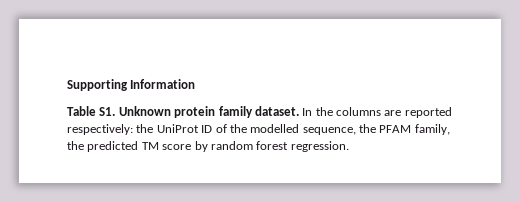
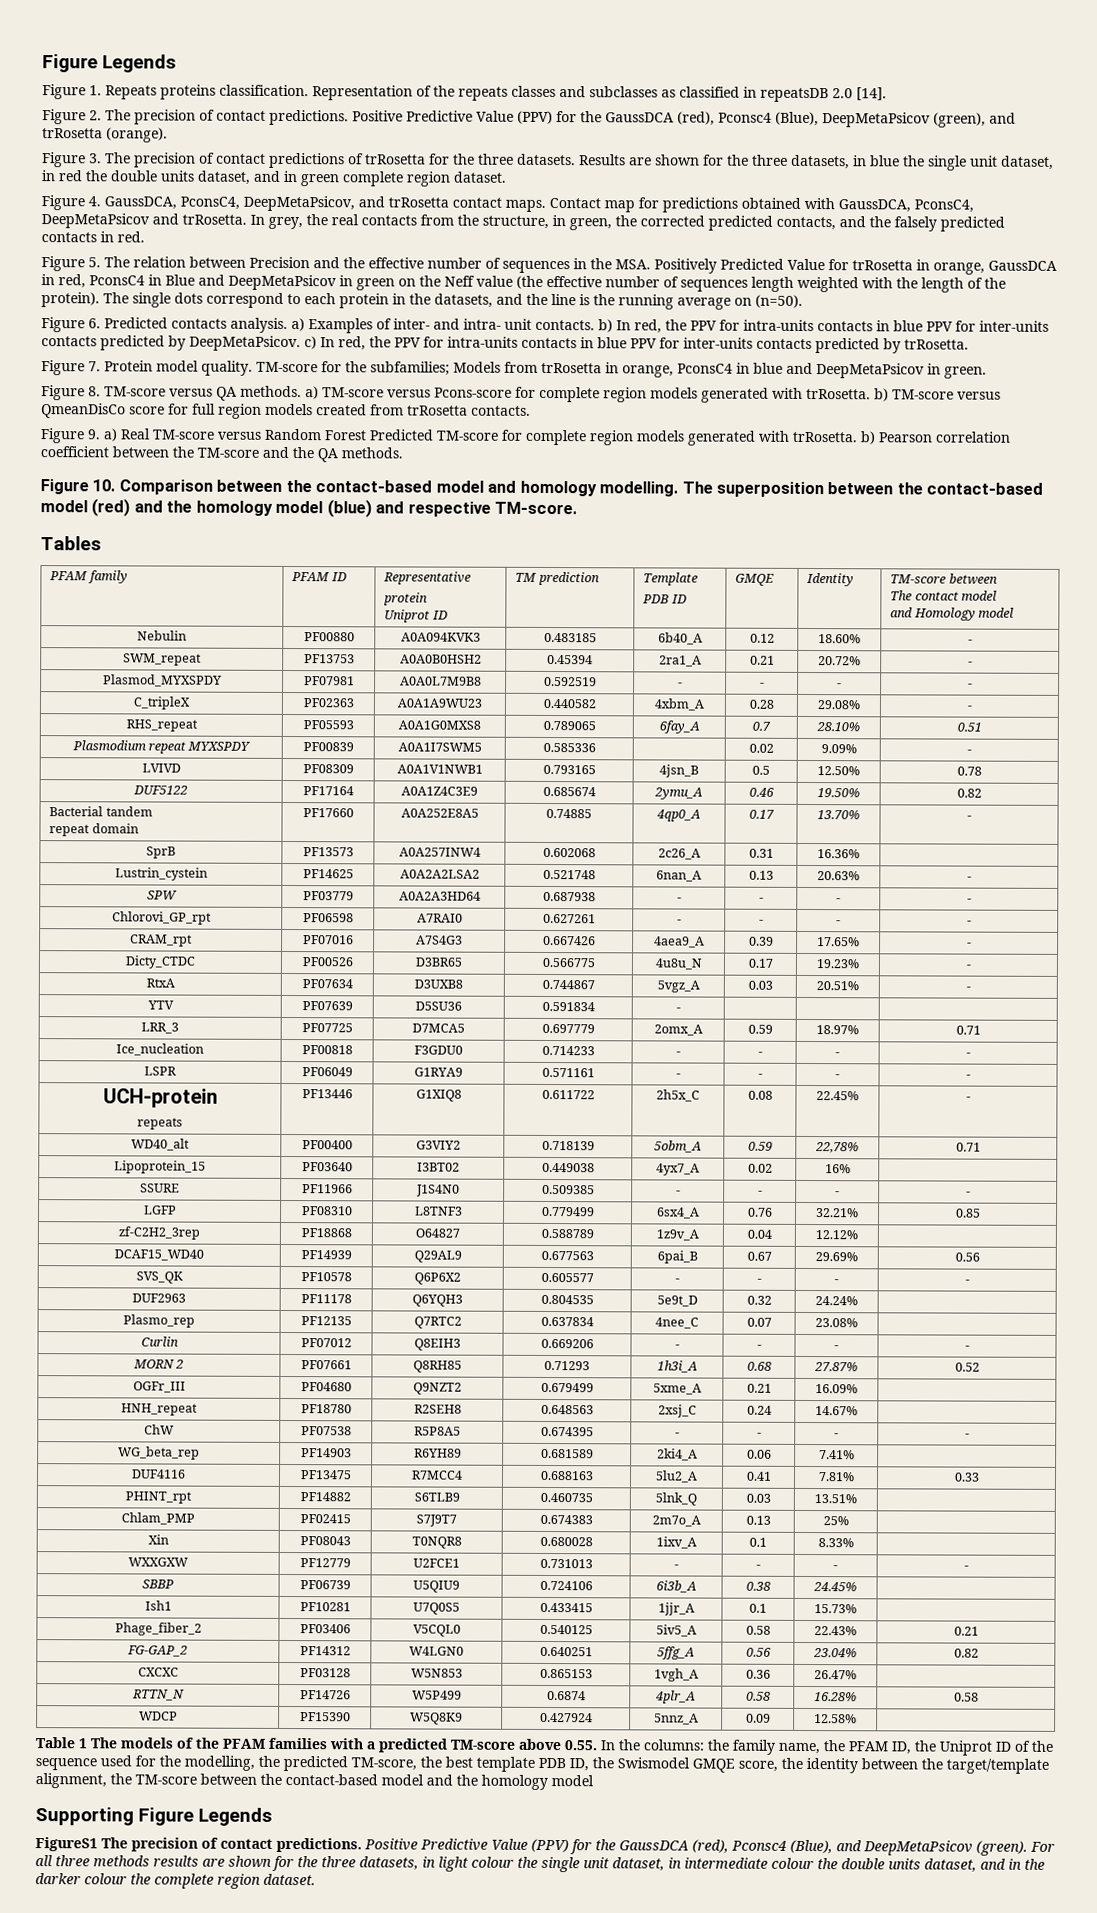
[67,79,196,91] [67,106,452,118] [67,124,450,135] [67,141,349,152] Supporting Information // Table S1. Unknown protein family dataset. In the columns are reported respectively: the UniProt ID of the modelled sequence, the PFAM family, the predicted TM score by random forest regression. -> [42,54,177,73] [42,84,887,103] [42,109,1016,128] [42,127,168,143] [42,152,1054,171] [41,170,507,187] [41,195,974,213] [41,213,1005,232] [41,231,145,243] [41,256,1057,275] [41,274,1006,293] [41,292,803,310] [41,317,1049,334] [41,335,969,354] [41,360,987,379] [41,385,1001,403] [41,403,531,419] [40,428,1011,446] [40,446,403,463] [40,479,1044,498] [40,498,578,518] [40,536,101,551] [49,570,128,584] [291,572,347,582] [383,571,472,585] [383,592,429,606] [384,609,448,623] [515,571,600,586] [643,572,699,586] [642,594,687,604] [735,573,775,586] [806,572,855,587] [890,573,998,585] [890,590,998,601] [890,607,1015,621] [137,630,187,641] [303,632,355,642] [400,632,481,642] [543,632,597,643] [657,632,703,645] [749,633,775,643] [818,634,861,644] [967,639,973,644] [123,653,202,666] [303,654,355,664] [399,654,482,664] [547,654,593,665] [658,655,702,667] [749,655,775,665] [818,656,861,666] [967,661,973,666] [102,674,222,687] [303,676,355,686] [399,676,482,686] [543,676,597,687] [677,682,683,687] [759,682,765,687] [837,683,842,688] [967,683,973,688] [133,696,190,710] [302,698,354,708] [397,698,482,708] [542,698,596,709] [654,698,704,711] [748,699,774,709] [817,700,860,710] [966,705,972,710] [125,719,198,732] [302,720,354,730] [398,720,481,730] [542,720,596,731] [658,720,700,734] [752,721,771,731] [816,722,860,732] [956,722,982,732] [71,740,251,754] [302,742,354,752] [397,742,482,752] [542,742,596,753] [748,743,774,753] [820,744,857,754] [966,749,972,754] [141,763,181,773] [302,764,354,774] [396,764,483,774] [542,764,596,775] [659,764,699,778] [752,765,770,775] [817,766,860,776] [956,766,982,776] [133,785,188,795] [302,786,354,796] [401,786,478,796] [542,786,596,797] [654,787,703,800] [748,787,774,797] [817,788,860,798] [956,788,982,798] [49,806,153,817] [49,823,139,837] [302,808,354,818] [400,808,479,818] [546,808,592,819] [656,809,701,822] [748,809,775,819] [817,810,860,820] [966,815,972,820] [146,846,176,859] [302,847,354,857] [398,847,481,857] [542,847,596,858] [657,848,701,860] [748,848,774,858] [817,849,860,859] [114,867,208,881] [302,869,354,879] [399,869,480,879] [542,869,596,880] [656,870,702,882] [748,870,774,880] [817,871,860,881] [966,876,972,881] [146,890,178,900] [302,891,354,901] [398,891,481,901] [542,891,596,902] [676,897,682,902] [758,897,764,902] [836,898,841,903] [966,898,972,903] [111,911,212,925] [302,913,354,923] [416,913,463,923] [542,913,596,924] [676,919,682,924] [758,919,764,924] [836,920,841,925] [966,920,972,925] [130,934,193,947] [302,935,354,945] [416,935,463,945] [542,935,596,946] [653,936,705,948] [748,936,774,946] [817,937,860,947] [966,942,972,947] [125,955,196,969] [301,957,353,967] [415,957,462,967] [541,957,595,968] [654,958,702,970] [747,958,773,968] [816,959,859,969] [965,964,971,969] [145,978,175,988] [301,979,353,989] [414,979,463,989] [541,979,595,990] [656,980,700,993] [747,980,773,990] [816,981,859,991] [965,986,971,991] [146,1000,174,1010] [301,1001,353,1011] [415,1001,462,1011] [541,1001,595,1012] [675,1007,681,1012] [141,1022,179,1034] [301,1023,353,1033] [412,1023,465,1033] [541,1023,595,1034] [653,1024,703,1036] [747,1024,773,1034] [816,1025,859,1035] [955,1025,981,1035] [116,1043,204,1056] [301,1045,353,1055] [414,1045,463,1055] [541,1045,595,1056] [675,1051,681,1056] [757,1051,763,1056] [835,1052,840,1057] [965,1052,971,1057] [144,1066,177,1076] [301,1067,353,1077] [414,1067,463,1077] [541,1067,595,1078] [675,1073,681,1078] [757,1073,763,1078] [835,1074,840,1079] [965,1074,971,1079] [102,1088,218,1108] [137,1117,183,1130] [301,1089,353,1099] [415,1089,462,1102] [541,1089,595,1100] [656,1089,700,1102] [747,1090,773,1100] [816,1091,859,1101] [965,1096,971,1101] [131,1138,190,1151] [301,1140,353,1150] [416,1140,461,1150] [541,1140,595,1151] [654,1140,702,1153] [747,1141,773,1151] [815,1142,859,1154] [955,1142,981,1152] [114,1160,206,1174] [301,1162,353,1172] [417,1162,460,1172] [541,1162,595,1173] [656,1163,700,1176] [747,1163,773,1173] [824,1164,851,1174] [140,1183,180,1193] [301,1184,353,1194] [416,1184,460,1197] [541,1184,595,1195] [675,1190,681,1195] [757,1190,763,1195] [835,1191,840,1196] [965,1191,971,1196] [143,1205,177,1215] [301,1206,353,1216] [414,1206,463,1216] [541,1206,595,1217] [655,1207,700,1219] [747,1207,773,1217] [816,1208,859,1218] [955,1208,981,1218] [118,1226,200,1240] [300,1228,352,1238] [415,1228,460,1238] [540,1228,594,1239] [655,1229,699,1241] [746,1229,772,1239] [815,1230,858,1240] [114,1249,204,1261] [300,1250,352,1260] [413,1250,462,1263] [540,1250,594,1261] [656,1250,698,1264] [746,1251,772,1261] [815,1252,858,1262] [954,1252,980,1262] [135,1271,183,1284] [300,1272,352,1282] [414,1272,461,1285] [540,1272,594,1283] [674,1278,680,1283] [756,1278,762,1283] [834,1279,839,1284] [964,1279,970,1284] [132,1293,186,1303] [300,1294,352,1304] [412,1294,463,1307] [540,1294,594,1305] [656,1295,698,1307] [746,1295,772,1305] [815,1296,858,1306] [123,1314,195,1328] [300,1316,352,1326] [413,1316,462,1329] [540,1316,594,1327] [655,1317,699,1329] [746,1317,772,1327] [815,1318,858,1328] [140,1336,179,1347] [300,1338,352,1348] [414,1338,461,1351] [540,1338,594,1349] [674,1344,680,1349] [756,1344,762,1349] [834,1345,839,1350] [964,1345,970,1350] [132,1359,185,1369] [300,1360,352,1370] [413,1360,462,1373] [544,1360,590,1371] [656,1360,698,1373] [746,1361,772,1371] [814,1362,858,1372] [954,1362,980,1372] [132,1381,186,1393] [300,1382,352,1392] [413,1382,462,1395] [540,1382,594,1393] [652,1383,702,1395] [746,1383,772,1393] [815,1384,858,1394] [121,1403,198,1416] [300,1404,352,1414] [413,1404,462,1414] [540,1404,594,1415] [657,1404,697,1418] [746,1405,772,1415] [815,1406,858,1416] [144,1424,174,1435] [300,1426,352,1436] [414,1426,461,1436] [540,1426,594,1437] [674,1432,680,1437] [756,1432,762,1437] [834,1433,839,1438] [964,1433,970,1438] [118,1446,200,1460] [300,1448,352,1458] [413,1448,462,1458] [540,1448,594,1459] [656,1448,698,1461] [746,1449,772,1459] [818,1450,855,1460] [131,1469,186,1479] [299,1470,352,1480] [411,1470,463,1480] [539,1470,594,1481] [655,1470,698,1483] [745,1471,772,1481] [817,1472,855,1482] [953,1472,980,1482] [125,1491,192,1504] [299,1492,351,1502] [413,1492,460,1502] [539,1492,593,1503] [655,1492,697,1506] [745,1493,771,1503] [814,1494,857,1504] [121,1512,195,1525] [299,1514,351,1524] [416,1514,457,1527] [539,1514,593,1525] [651,1515,701,1527] [745,1515,771,1525] [822,1516,849,1526] [147,1534,169,1545] [299,1536,351,1546] [411,1536,462,1549] [539,1536,593,1547] [655,1536,697,1549] [749,1537,767,1547] [817,1538,854,1548] [128,1557,188,1567] [299,1558,351,1568] [413,1558,460,1568] [539,1558,593,1569] [673,1564,679,1569] [755,1564,761,1569] [833,1565,838,1570] [963,1565,969,1570] [142,1579,174,1589] [299,1580,351,1590] [413,1580,460,1593] [539,1580,593,1591] [655,1580,697,1593] [745,1581,771,1591] [813,1582,857,1592] [144,1600,172,1611] [299,1602,351,1612] [413,1602,460,1615] [539,1602,593,1613] [657,1602,695,1616] [749,1603,767,1613] [814,1604,857,1614] [114,1622,202,1636] [299,1624,351,1634] [412,1624,461,1637] [539,1624,593,1635] [655,1624,697,1637] [745,1625,771,1635] [814,1626,857,1636] [953,1626,979,1636] [127,1645,188,1657] [299,1646,351,1656] [409,1646,464,1656] [539,1646,593,1657] [657,1646,695,1660] [745,1647,771,1657] [813,1648,857,1658] [953,1648,979,1658] [137,1667,179,1677] [299,1668,351,1678] [410,1668,463,1678] [539,1668,593,1679] [653,1668,699,1682] [745,1669,771,1679] [814,1670,857,1680] [131,1689,185,1701] [299,1690,351,1700] [411,1690,462,1700] [546,1690,586,1701] [655,1690,696,1704] [745,1691,771,1701] [814,1692,857,1702] [953,1692,979,1702] [138,1711,178,1721] [299,1712,351,1722] [410,1712,463,1725] [539,1712,593,1723] [653,1713,699,1725] [745,1713,771,1723] [814,1714,857,1724] [35,1737,1053,1756] [35,1755,1049,1774] [35,1773,594,1791] [35,1807,273,1826] [35,1837,1055,1856] [35,1855,1045,1873] [35,1873,316,1889] Figure Legends // Figure 1. Repeats proteins classification. Representation of the repeats classes and subclasses as classified in repeatsDB 2.0 [14]. // Figure 2. The precision of contact predictions. Positive Predictive Value (PPV) for the GaussDCA (red), Pconsc4 (Blue), DeepMetaPsicov (green), and trRosetta (orange). // Figure 3. The precision of contact predictions of trRosetta for the three datasets. Results are shown for the three datasets, in blue the single unit dataset, in red the double units dataset, and in green complete region dataset. // Figure 4. GaussDCA, PconsC4, DeepMetaPsicov, and trRosetta contact maps. Contact map for predictions obtained with GaussDCA, PconsC4, DeepMetaPsicov and trRosetta. In grey, the real contacts from the structure, in green, the corrected predicted contacts, and the falsely predicted contacts in red. // Figure 5. The relation between Precision and the effective number of sequences in the MSA. Positively Predicted Value for trRosetta in orange, GaussDCA in red, PconsC4 in Blue and DeepMetaPsicov in green on the Neff value (the effective number of sequences length weighted with the length of the protein). The single dots correspond to each protein in the datasets, and the line is the running average on (n=50). // Figure 6. Predicted contacts analysis. a) Examples of inter- and intra- unit contacts. b) In red, the PPV for intra-units contacts in blue PPV for inter-units contacts predicted by DeepMetaPsicov. c) In red, the PPV for intra-units contacts in blue PPV for inter-units contacts predicted by trRosetta. // Figure 7. Protein model quality. TM-score for the subfamilies; Models from trRosetta in orange, PconsC4 in blue and DeepMetaPsicov in green. // Figure 8. TM-score versus QA methods. a) TM-score versus Pcons-score for complete region models generated with trRosetta. b) TM-score versus QmeanDisCo score for full region models created from trRosetta contacts. // Figure 9. a) Real TM-score versus Random Forest Predicted TM-score for complete region models generated with trRosetta. b) Pearson correlation coefficient between the TM-score and the QA methods. // Figure 10. Comparison between the contact-based model and homology modelling. The superposition between the contact-based model (red) and the homology model (blue) and respective TM-score. // Tables // PFAM family | PFAM ID | Representative // protein // Uniprot ID | TM prediction | Template // PDB ID | GMQE | Identity | TM-score between // The contact model // and Homology model // Nebulin | PF00880 | A0A094KVK3 | 0.483185 | 6b40_A | 0.12 | 18.60% | - // SWM_repeat | PF13753 | A0A0B0HSH2 | 0.45394 | 2ra1_A | 0.21 | 20.72% | - // Plasmod_MYXSPDY | PF07981 | A0A0L7M9B8 | 0.592519 | - | - | - | - // C_tripleX | PF02363 | A0A1A9WU23 | 0.440582 | 4xbm_A | 0.28 | 29.08% | - // RHS_repeat | PF05593 | A0A1G0MXS8 | 0.789065 | 6fay_A | 0.7 | 28.10% | 0.51 // Plasmodium repeat MYXSPDY | PF00839 | A0A1I7SWM5 | 0.585336 | | 0.02 | 9.09% | - // LVIVD | PF08309 | A0A1V1NWB1 | 0.793165 | 4jsn_B | 0.5 | 12.50% | 0.78 // DUF5122 | PF17164 | A0A1Z4C3E9 | 0.685674 | 2ymu_A | 0.46 | 19.50% | 0.82 // Bacterial tandem // repeat domain | PF17660 | A0A252E8A5 | 0.74885 | 4qp0_A | 0.17 | 13.70% | - // SprB | PF13573 | A0A257INW4 | 0.602068 | 2c26_A | 0.31 | 16.36% | // Lustrin_cystein | PF14625 | A0A2A2LSA2 | 0.521748 | 6nan_A | 0.13 | 20.63% | - // SPW | PF03779 | A0A2A3HD64 | 0.687938 | - | - | - | - // Chlorovi_GP_rpt | PF06598 | A7RAI0 | 0.627261 | - | - | - | - // CRAM_rpt | PF07016 | A7S4G3 | 0.667426 | 4aea9_A | 0.39 | 17.65% | - // Dicty_CTDC | PF00526 | D3BR65 | 0.566775 | 4u8u_N | 0.17 | 19.23% | - // RtxA | PF07634 | D3UXB8 | 0.744867 | 5vgz_A | 0.03 | 20.51% | - // YTV | PF07639 | D5SU36 | 0.591834 | - | | | // LRR_3 | PF07725 | D7MCA5 | 0.697779 | 2omx_A | 0.59 | 18.97% | 0.71 // Ice_nucleation | PF00818 | F3GDU0 | 0.714233 | - | - | - | - // LSPR | PF06049 | G1RYA9 | 0.571161 | - | - | - | - // UCH-protein // repeats | PF13446 | G1XIQ8 | 0.611722 | 2h5x_C | 0.08 | 22.45% | - // WD40_alt | PF00400 | G3VIY2 | 0.718139 | 5obm_A | 0.59 | 22,78% | 0.71 // Lipoprotein_15 | PF03640 | I3BT02 | 0.449038 | 4yx7_A | 0.02 | 16% | // SSURE | PF11966 | J1S4N0 | 0.509385 | - | - | - | - // LGFP | PF08310 | L8TNF3 | 0.779499 | 6sx4_A | 0.76 | 32.21% | 0.85 // zf-C2H2_3rep | PF18868 | O64827 | 0.588789 | 1z9v_A | 0.04 | 12.12% | // DCAF15_WD40 | PF14939 | Q29AL9 | 0.677563 | 6pai_B | 0.67 | 29.69% | 0.56 // SVS_QK | PF10578 | Q6P6X2 | 0.605577 | - | - | - | - // DUF2963 | PF11178 | Q6YQH3 | 0.804535 | 5e9t_D | 0.32 | 24.24% | // Plasmo_rep | PF12135 | Q7RTC2 | 0.637834 | 4nee_C | 0.07 | 23.08% | // Curlin | PF07012 | Q8EIH3 | 0.669206 | - | - | - | - // MORN 2 | PF07661 | Q8RH85 | 0.71293 | 1h3i_A | 0.68 | 27.87% | 0.52 // OGFr_III | PF04680 | Q9NZT2 | 0.679499 | 5xme_A | 0.21 | 16.09% | // HNH_repeat | PF18780 | R2SEH8 | 0.648563 | 2xsj_C | 0.24 | 14.67% | // ChW | PF07538 | R5P8A5 | 0.674395 | - | - | - | - // WG_beta_rep | PF14903 | R6YH89 | 0.681589 | 2ki4_A | 0.06 | 7.41% | // DUF4116 | PF13475 | R7MCC4 | 0.688163 | 5lu2_A | 0.41 | 7.81% | 0.33 // PHINT_rpt | PF14882 | S6TLB9 | 0.460735 | 5lnk_Q | 0.03 | 13.51% | // Chlam_PMP | PF02415 | S7J9T7 | 0.674383 | 2m7o_A | 0.13 | 25% | // Xin | PF08043 | T0NQR8 | 0.680028 | 1ixv_A | 0.1 | 8.33% | // WXXGXW | PF12779 | U2FCE1 | 0.731013 | - | - | - | - // SBBP | PF06739 | U5QIU9 | 0.724106 | 6i3b_A | 0.38 | 24.45% | // Ish1 | PF10281 | U7Q0S5 | 0.433415 | 1jjr_A | 0.1 | 15.73% | // Phage_fiber_2 | PF03406 | V5CQL0 | 0.540125 | 5iv5_A | 0.58 | 22.43% | 0.21 // FG-GAP_2 | PF14312 | W4LGN0 | 0.640251 | 5ffg_A | 0.56 | 23.04% | 0.82 // CXCXC | PF03128 | W5N853 | 0.865153 | 1vgh_A | 0.36 | 26.47% | // RTTN_N | PF14726 | W5P499 | 0.6874 | 4plr_A | 0.58 | 16.28% | 0.58 // WDCP | PF15390 | W5Q8K9 | 0.427924 | 5nnz_A | 0.09 | 12.58% | // Table 1 The models of the PFAM families with a predicted TM-score above 0.55. In the columns: the family name, the PFAM ID, the Uniprot ID of the sequence used for the modelling, the predicted TM-score, the best template PDB ID, the Swismodel GMQE score, the identity between the target/template alignment, the TM-score between the contact-based model and the homology model // Supporting Figure Legends // FigureS1 The precision of contact predictions. Positive Predictive Value (PPV) for the GaussDCA (red), Pconsc4 (Blue), and DeepMetaPsicov (green). For all three methods results are shown for the three datasets, in light colour the single unit dataset, in intermediate colour the double units dataset, and in the darker colour the complete region dataset.

